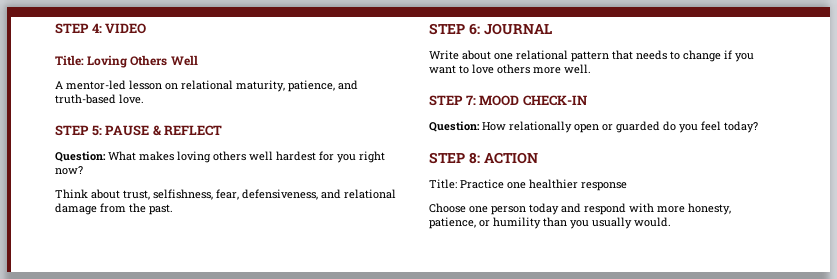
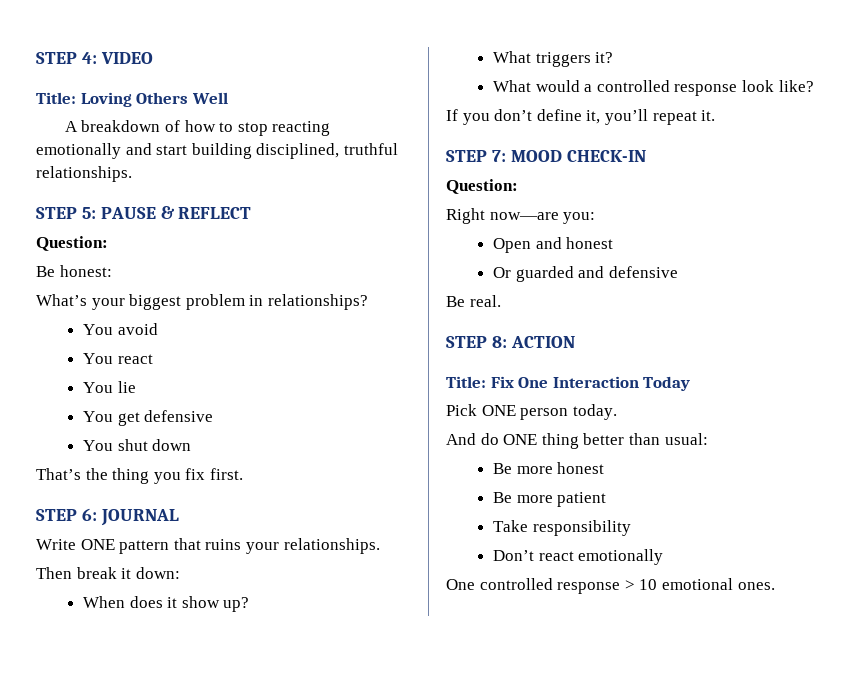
[66,80,358,92] [55,94,144,104] mentor-led lesson on relational maturity, patience, and truth-based love. -> [81,120,331,136] [36,143,398,159] [36,166,132,182] breakdown of how to stop reacting emotionally and start building disciplined, truthful relationships.
[108,151,385,163] [55,166,83,175] [55,189,396,200] [55,203,173,215] [429,23,552,35] [429,50,754,62] [429,64,591,74] What makes loving others well hardest for you right now? // Think about trust, selfishness, fear, defensiveness, and relational damage from the past. // STEP 6: JOURNAL // Write about one relational pattern that needs to change if you want to love others more well. -> [36,265,112,277] [36,294,368,310] [82,323,158,335] [82,353,153,364] [82,381,136,393] [82,410,214,426] [82,439,192,451] [36,468,243,484] [36,508,179,526] [36,538,380,554] [36,567,180,579] [82,596,250,612] [492,51,614,67] [492,80,814,96] [446,109,716,125] // Be honest: // What’s your biggest problem in relationships? // You avoid // You react // You lie // You get defensive // You shut down // That’s the thing you fix first. // STEP 6: JOURNAL // Write ONE pattern that ruins your relationships. // Then break it down: // When does it show up? // What triggers it? // What would a controlled response look like? // If you don’t define it, you’ll repeat it.
[482,121,758,133] [429,152,538,164] [429,179,627,191] [429,203,731,215] [429,217,671,229] How relationally open or guarded do you feel today? // STEP 8: ACTION // Title: Practice one healthier response // Choose one person today and respond with more honesty, patience, or humility than you usually would. -> [446,208,596,224] [492,237,614,253] [492,266,678,282] [446,295,501,307] [446,336,575,348] [446,376,691,391] [446,404,617,420] [446,433,708,449] [492,462,605,474] [492,492,607,507] [492,520,631,536] [492,549,664,565] [446,578,775,594] // Right now—are you: // Open and honest // Or guarded and defensive // Be real. // STEP 8: ACTION // Title: Fix One Interaction Today // Pick ONE person today. // And do ONE thing better than usual: // Be more honest // Be more patient // Take responsibility // Don’t react emotionally // One controlled response > 10 emotional ones.

